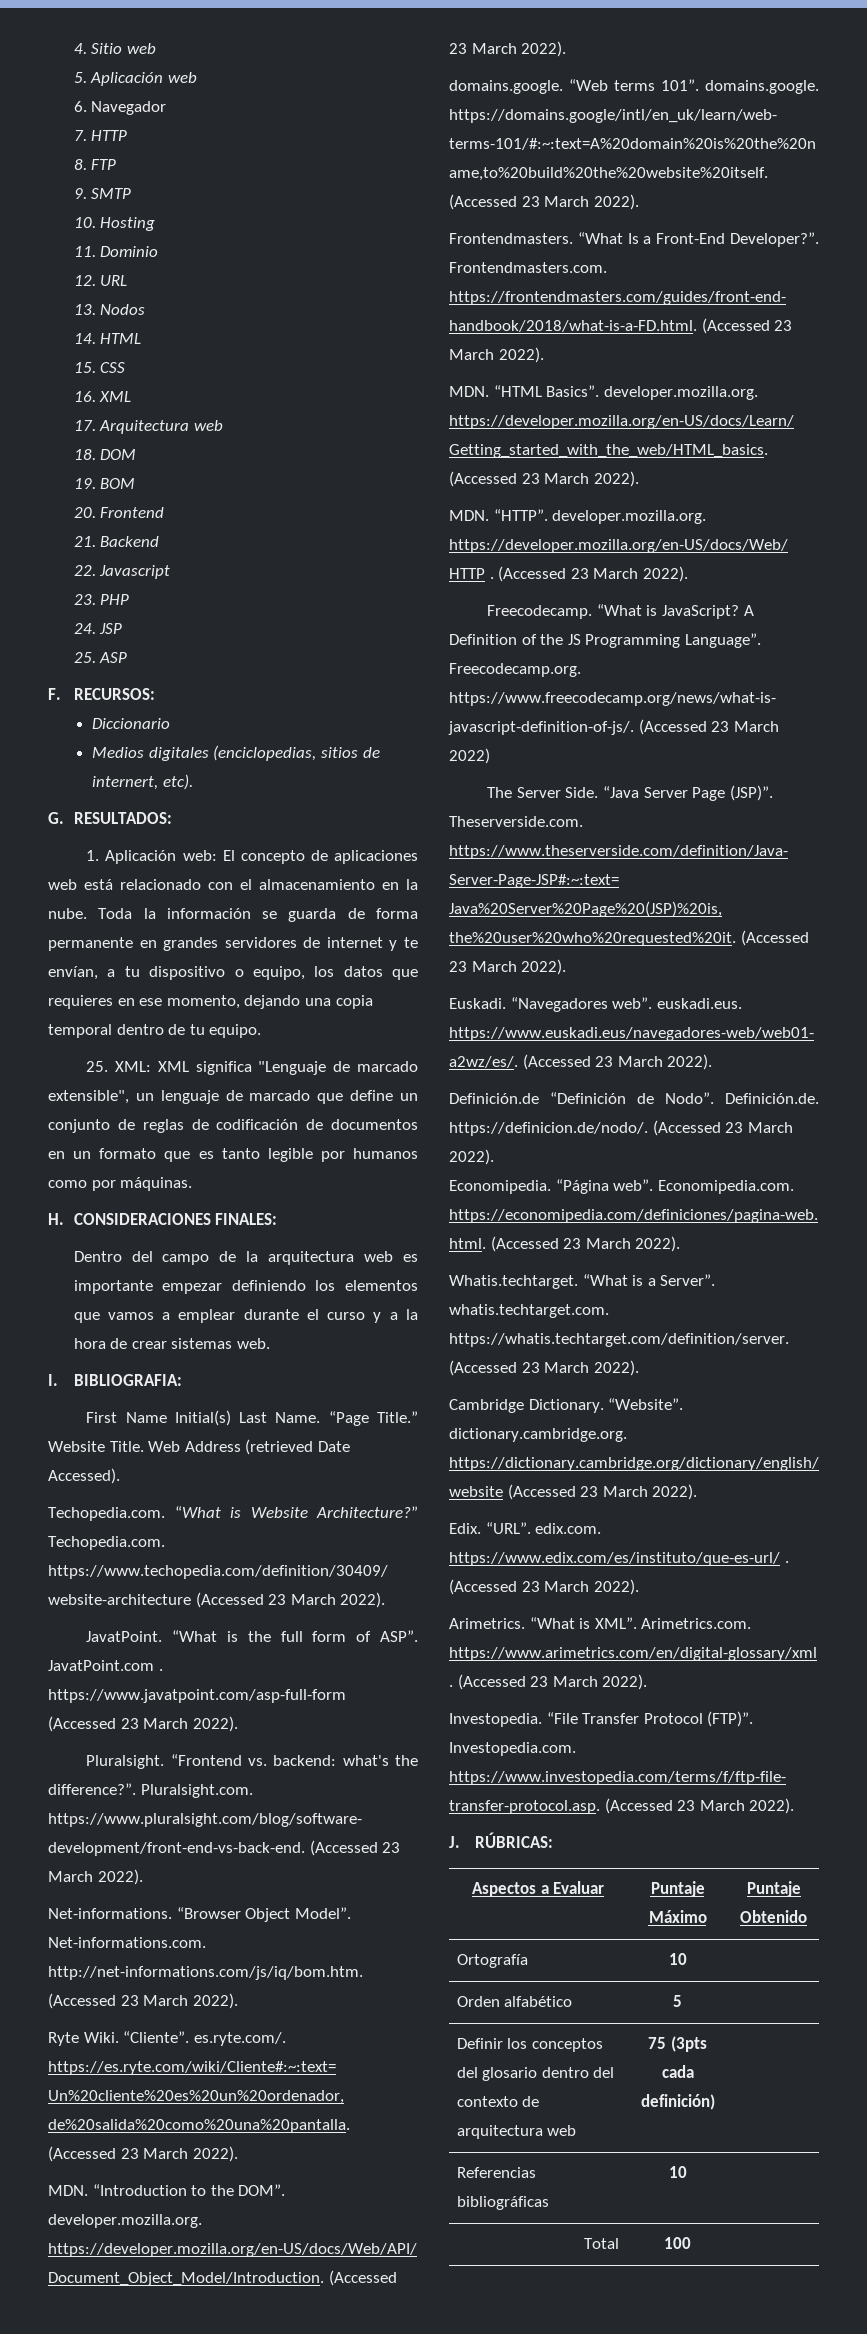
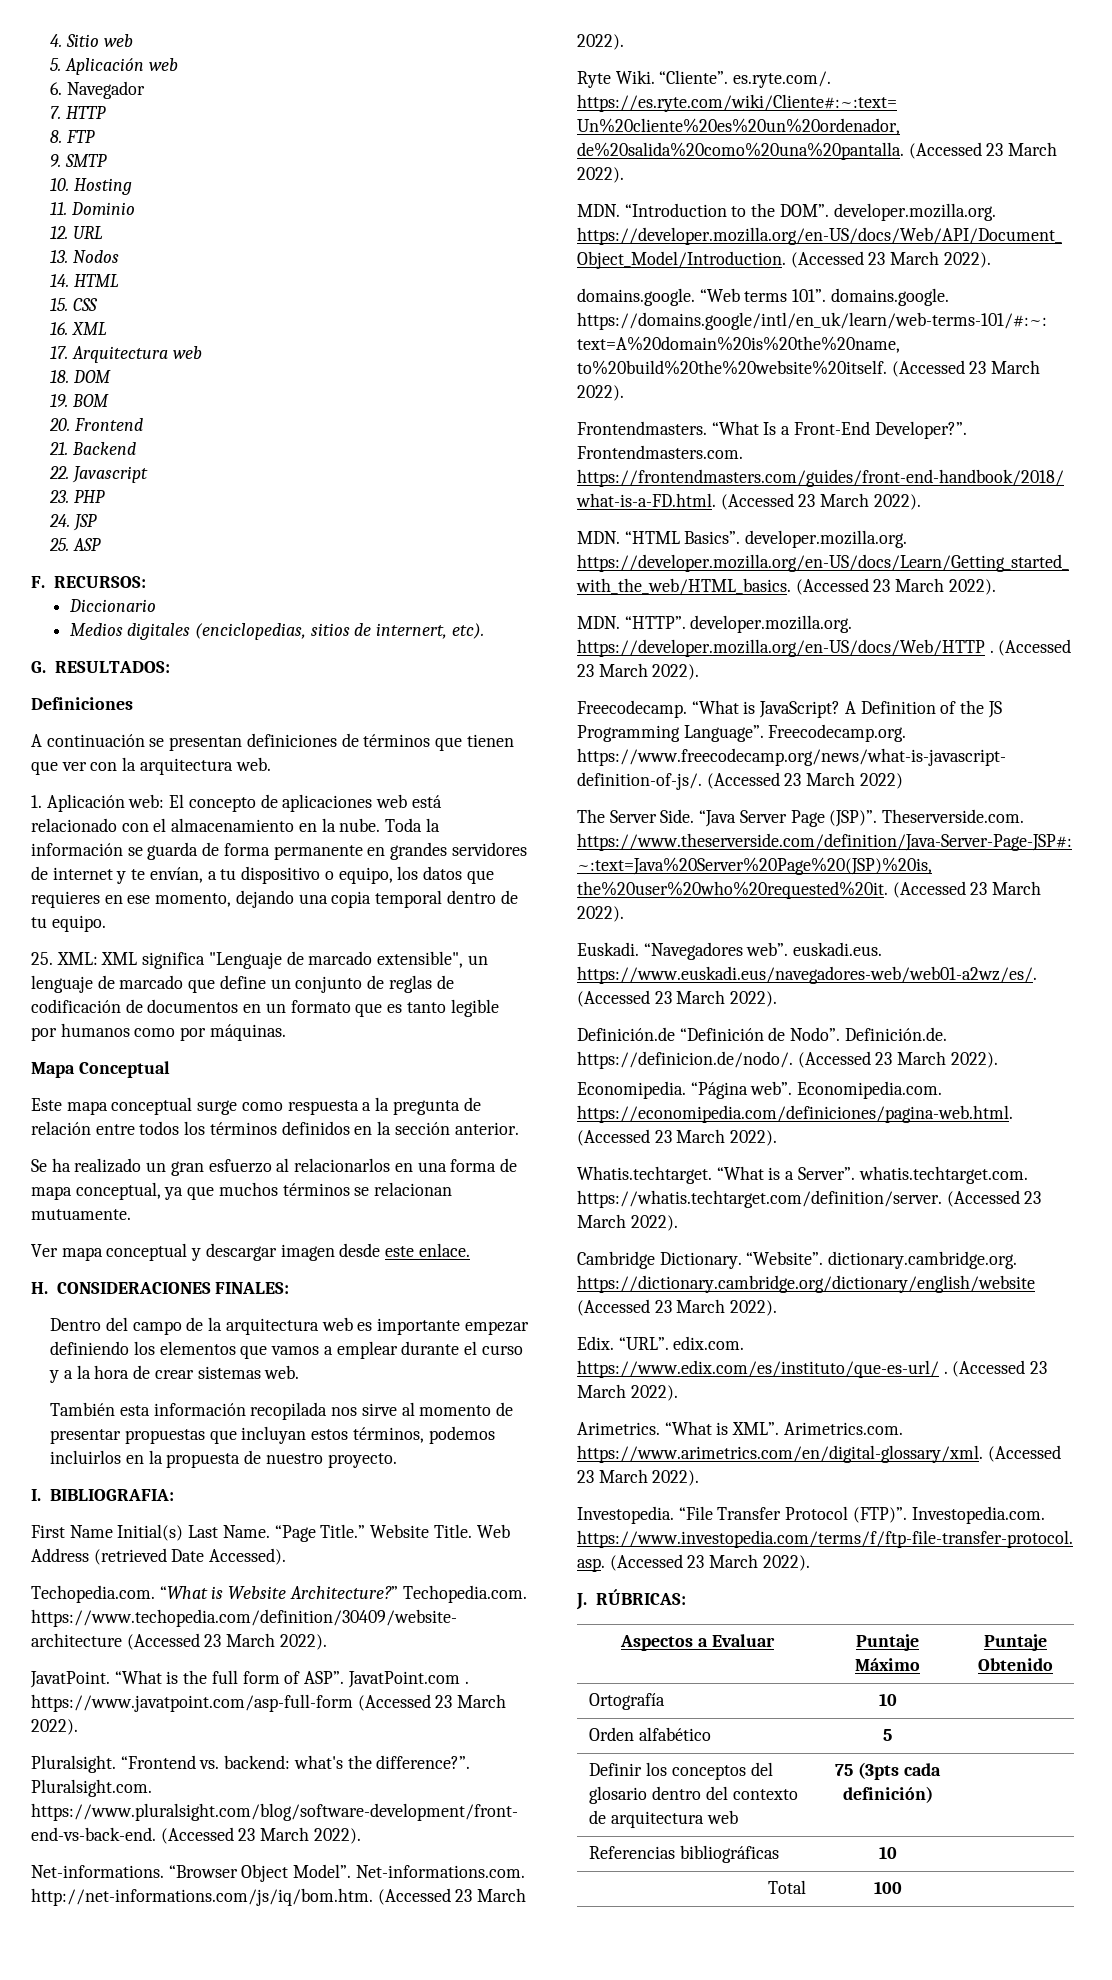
(172, 818) none -> [31,697,133,710] [31,733,514,751] [31,757,271,775] // Definiciones // A continuación se presentan definiciones de términos que tienen que ver con la arquitectura web.
(193, 1184) none -> [31,1061,170,1078] [31,1097,481,1115] [31,1121,519,1135] [31,1158,517,1176] [31,1182,453,1200] [31,1209,131,1220] [31,1243,470,1261] // Mapa Conceptual // Este mapa conceptual surge como respuesta a la pregunta de relación entre todos los términos definidos en la sección anterior. // Se ha realizado un gran esfuerzo al relacionarlos en una forma de mapa conceptual, ya que muchos términos se relacionan mutuamente. // Ver mapa conceptual y descargar imagen desde este enlace.
(270, 1343) none -> [50,1402,514,1420] [50,1426,495,1444] [50,1450,397,1468] // También esta información recopilada nos sirve al momento de presentar propuestas que incluyan estos términos, podemos incluirlos en la propuesta de nuestro proyecto.

